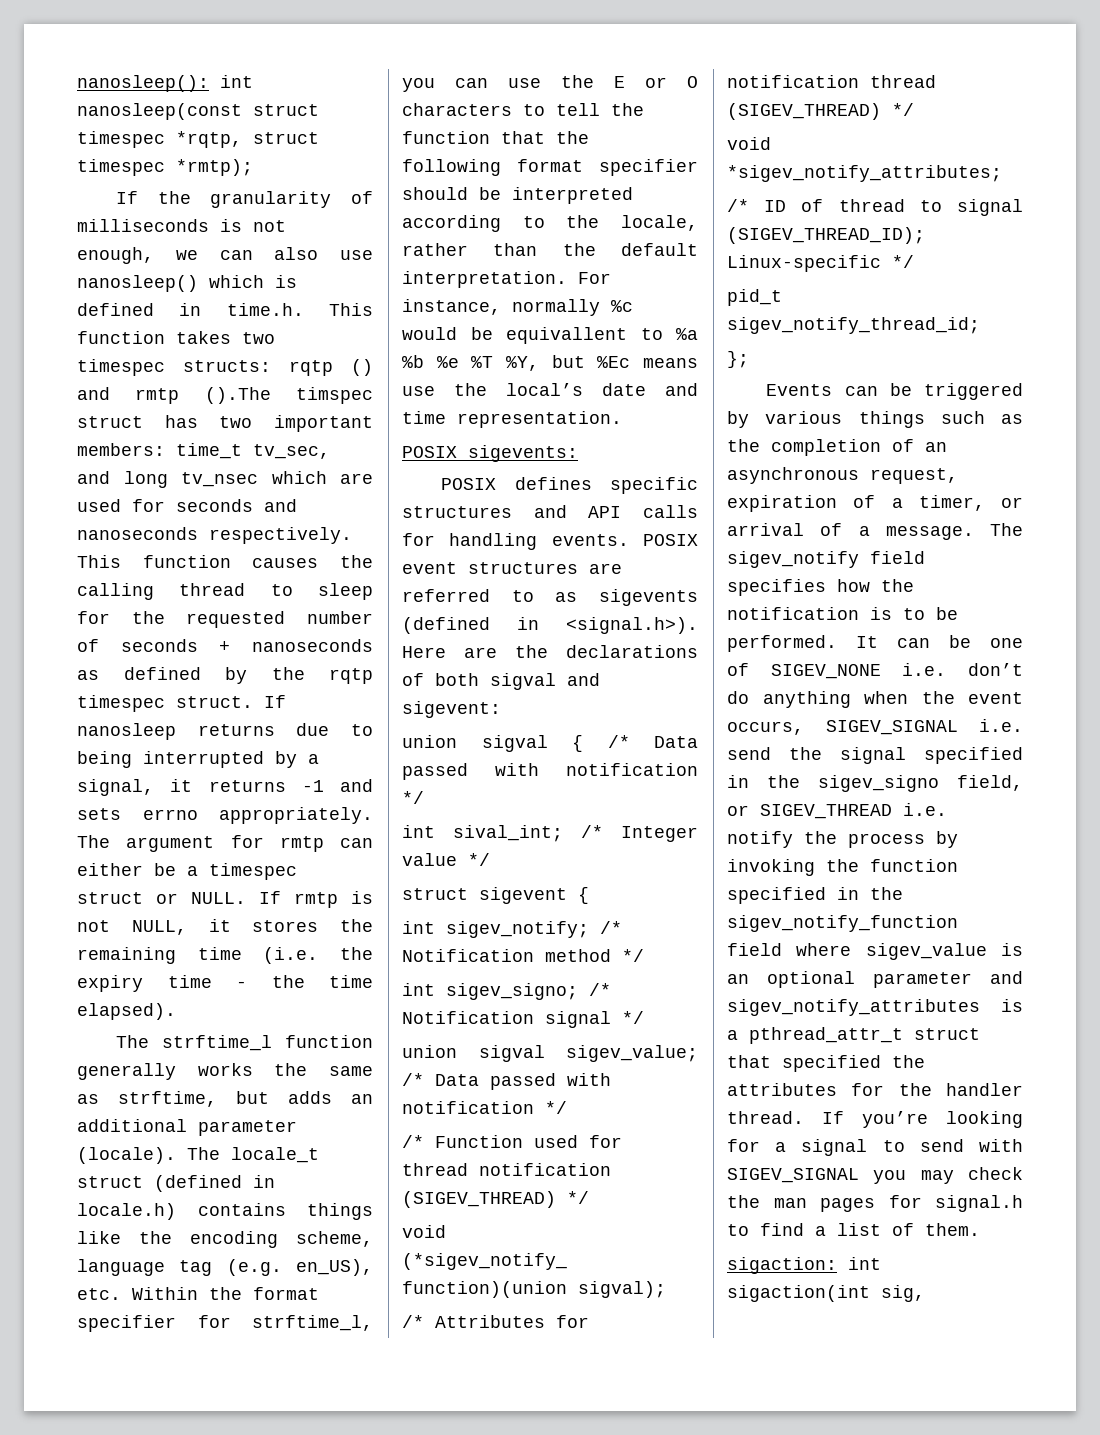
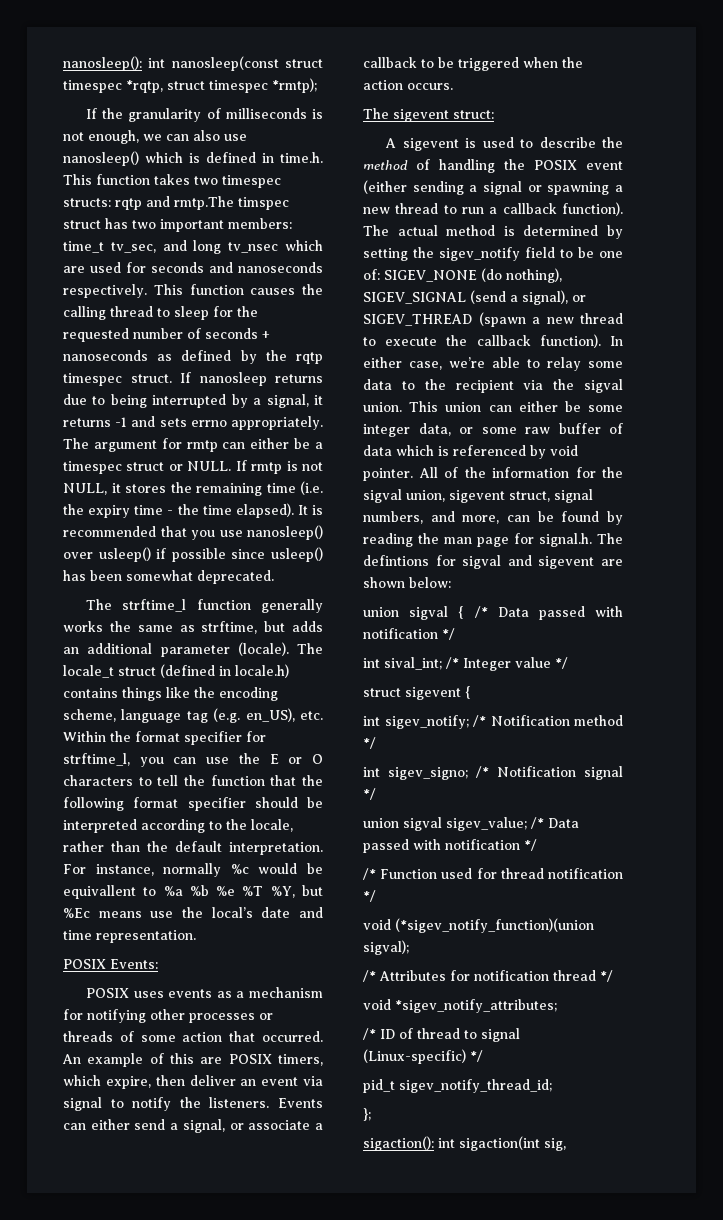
[351,359,373,376] [77,387,271,404] () and rmtp ().The -> [146,196,234,210] and rmtp.The
(176, 1011) none -> [297,505,323,515] [63,525,323,540] [63,547,323,562] [63,570,274,584] It is recommended that you use nanosleep() over usleep() if possible since usleep() has been somewhat deprecated.
[468,445,578,462] [441,477,698,494] [402,505,698,518] [402,533,698,550] [402,562,622,574] [402,589,698,606] [402,617,698,634] [402,645,698,658] [402,673,600,690] [402,701,501,718] sigevents: // POSIX defines specific structures and API calls for handling events. POSIX event structures are referred to as sigevents (defined in <signal.h>). Here are the declarations of both sigval and sigevent: -> [110,959,158,969] [86,987,323,998] [63,1009,273,1023] [63,1031,323,1042] [62,1053,323,1067] [63,1075,323,1089] [63,1097,323,1111] [63,1119,323,1133] [363,57,583,71] [363,80,453,90] [363,108,494,122] [385,137,623,151] [363,159,623,173] [363,180,623,195] [363,202,623,216] [363,225,623,239] [363,247,623,261] [363,268,562,283] [363,290,586,305] [363,312,623,327] [363,334,623,348] [363,357,623,371] [363,379,623,393] [363,401,623,412] [363,423,623,437] [363,445,578,459] [363,467,623,481] [363,489,593,503] [363,511,623,525] [363,533,623,547] [363,555,623,569] [363,577,451,588] Events: // POSIX uses events as a mechanism for notifying other processes or threads of some action that occurred. An example of this are POSIX timers, which expire, then deliver an event via signal to notify the listeners. Events can either send a signal, or associate a callback to be triggered when the action occurs. // The sigevent struct: // A sigevent is used to describe the method of handling the POSIX event (either sending a signal or spawning a new thread to run a callback function). The actual method is determined by setting the sigev_notify field to be one of: SIGEV_NONE (do nothing), SIGEV_SIGNAL (send a signal), or SIGEV_THREAD (spawn a new thread to execute the callback function). In either case, we’re able to relay some data to the recipient via the sigval union. This union can either be some integer data, or some raw buffer of data which is referenced by void pointer. All of the information for the sigval union, sigevent struct, signal numbers, and more, can be found by reading the man page for signal.h. The defintions for sigval and sigevent are shown below:
[402,1191,556,1208] (SIGEV_THREAD) -> (623, 873) none
[727,103,881,120] (SIGEV_THREAD) -> (596, 975) none
[727,227,925,244] [727,255,881,272] (SIGEV_THREAD_ID); Linux-specific -> [363,1049,466,1064] (Linux-specific)
[766,383,1023,400] [727,411,1023,428] [727,439,947,456] [727,467,958,484] [727,495,1023,512] [727,523,1023,540] [727,551,925,568] [727,579,914,596] [727,607,958,620] [727,635,1023,652] [727,663,1023,679] [727,691,1023,708] [727,719,1023,735] [727,747,1023,764] [727,775,1023,792] [727,803,947,819] [727,831,958,848] [727,859,958,876] [727,887,903,904] [727,915,958,932] [727,943,1023,960] [727,971,1023,988] [727,999,1023,1016] [727,1027,980,1044] [727,1055,925,1072] [727,1083,1023,1096] [727,1111,1023,1128] [727,1139,1023,1156] [727,1167,1023,1184] [727,1195,1023,1212] [727,1223,980,1236] [727,1257,837,1274] Events can be triggered by various things such as the completion of an asynchronous request, expiration of a timer, or arrival of a message. The sigev_notify field specifies how the notification is to be performed. It can be one of SIGEV_NONE i.e. don’t do anything when the event occurs, SIGEV_SIGNAL i.e. send the signal specified in the sigev_signo field, or SIGEV_THREAD i.e. notify the process by invoking the function specified in the sigev_notify_function field where sigev_value is an optional parameter and sigev_notify_attributes is a pthread_attr_t struct that specified the attributes for the handler thread. If you’re looking for a signal to send with SIGEV_SIGNAL you may check the man pages for signal.h to find a list of them. // sigaction: -> [363,1136,434,1151] sigaction():

